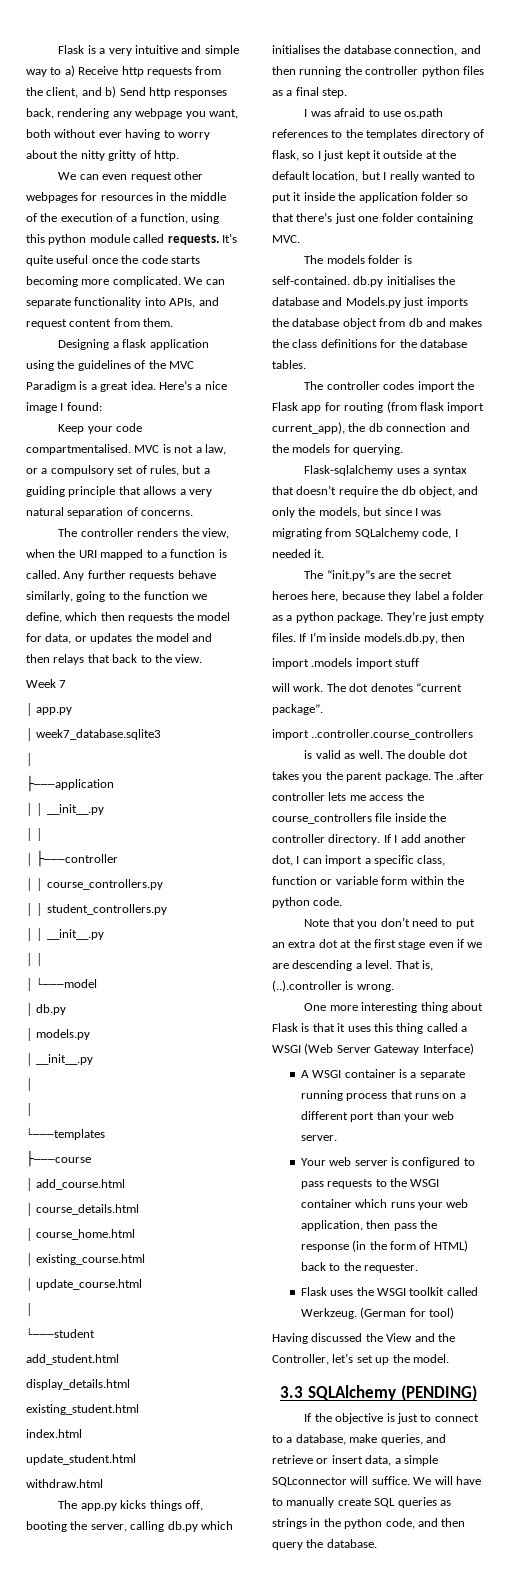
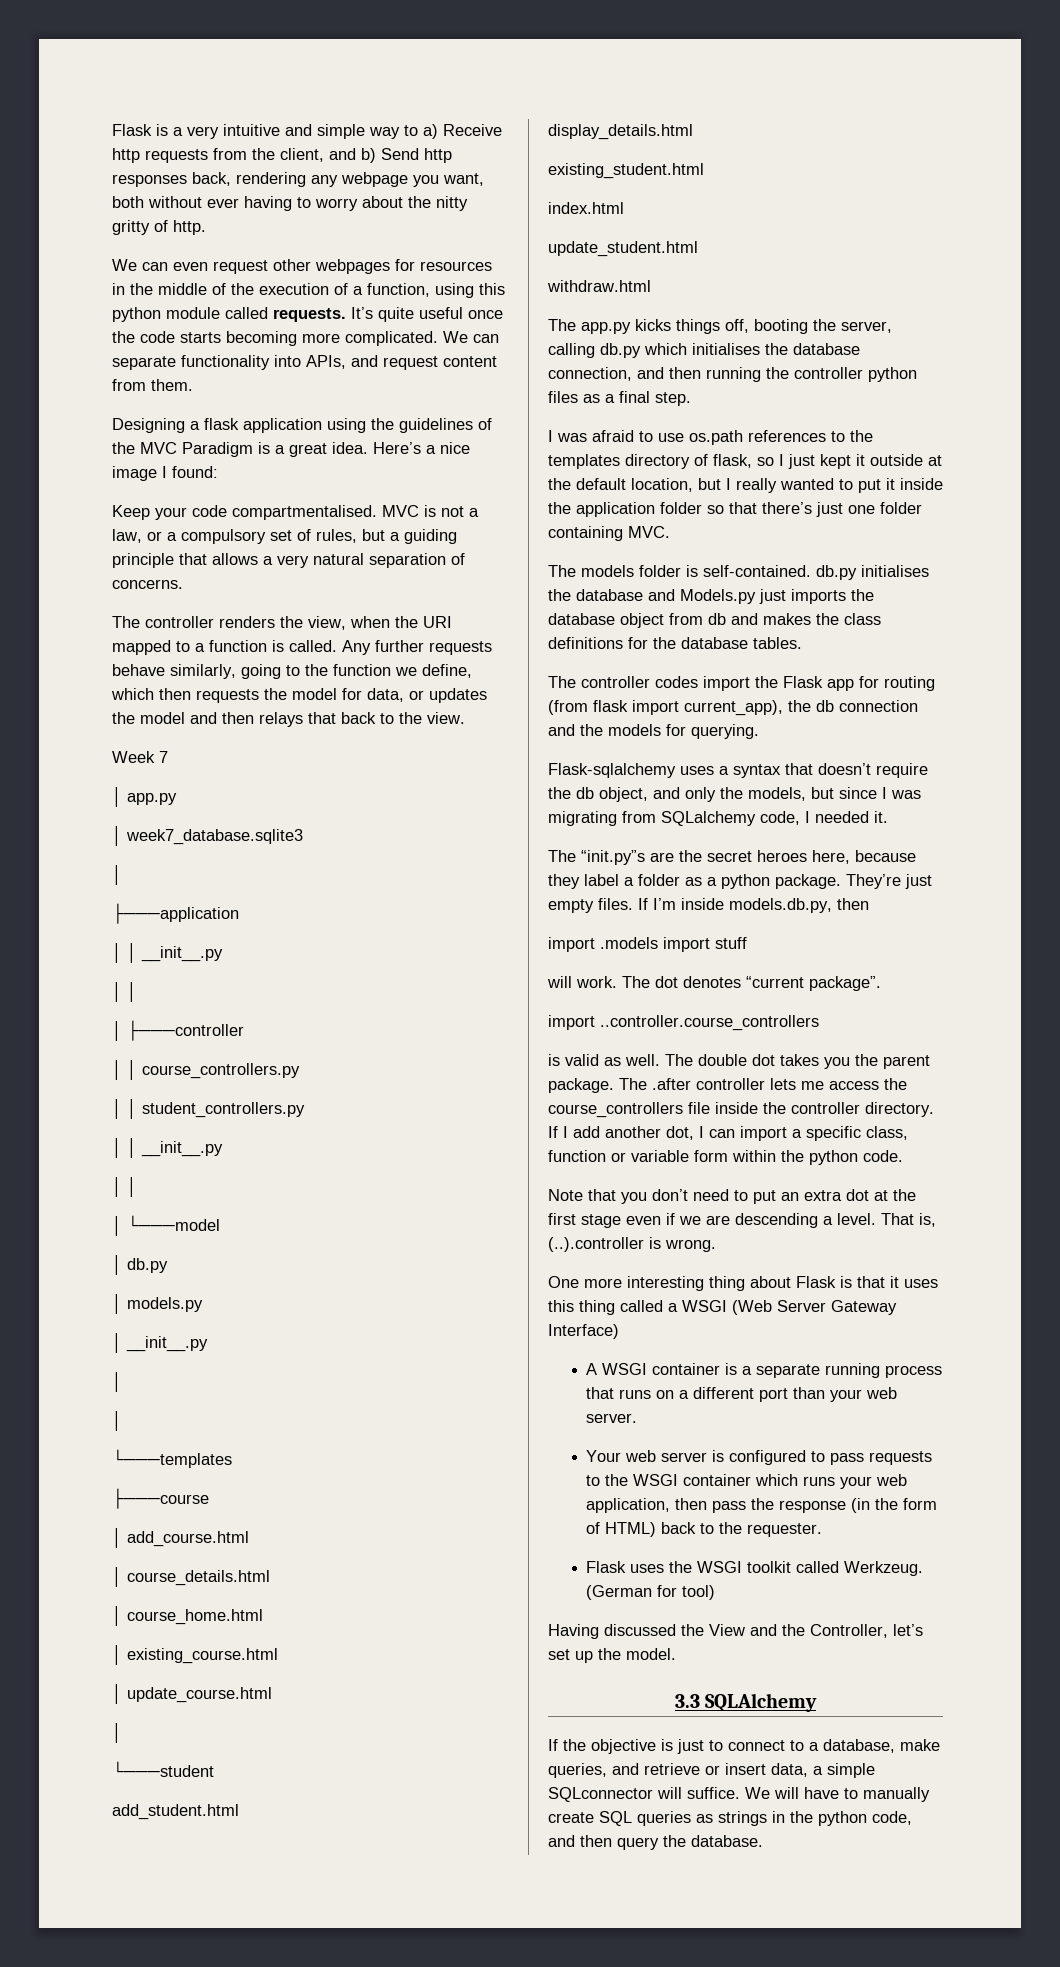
[400,1385,477,1401] (PENDING) -> (818, 1702) none

